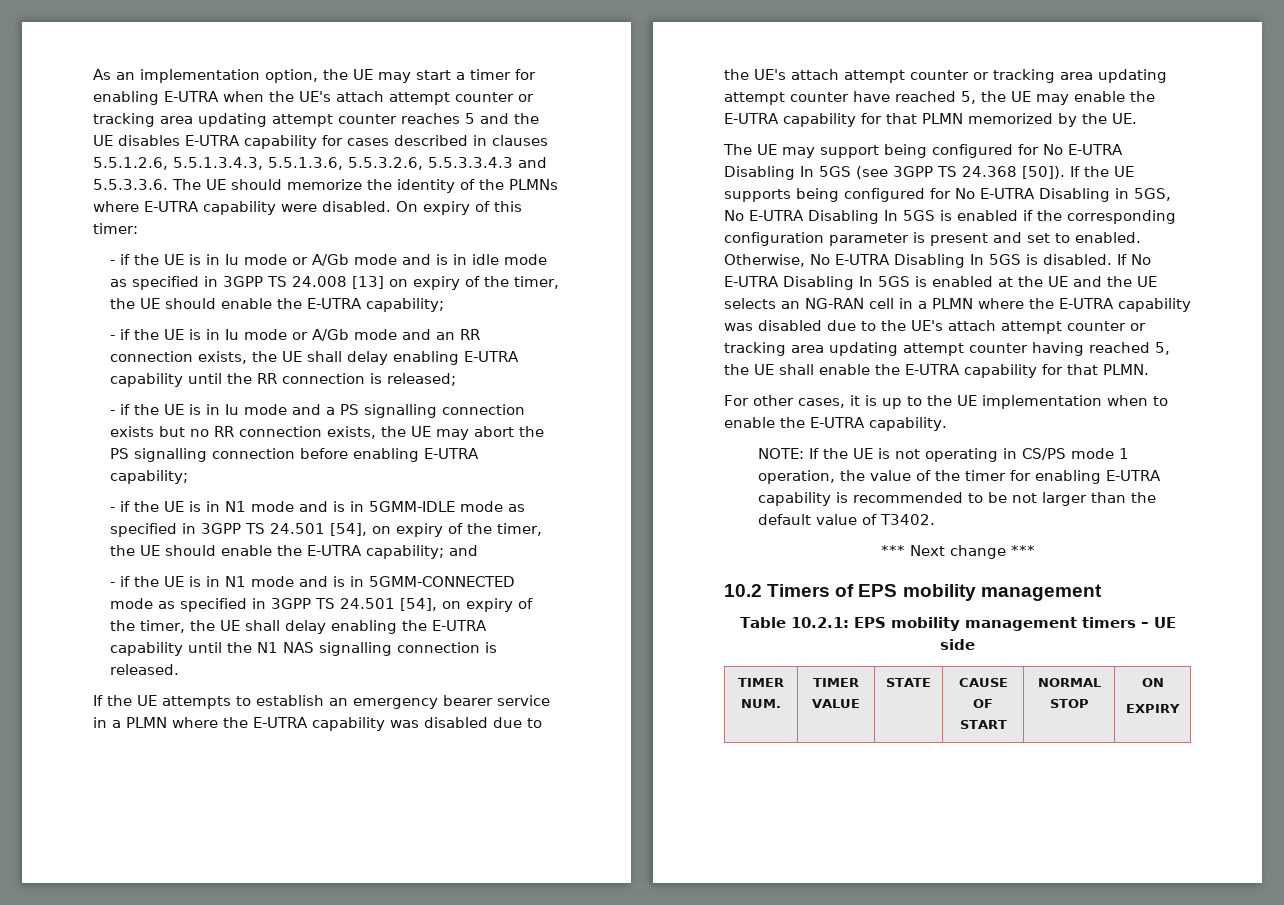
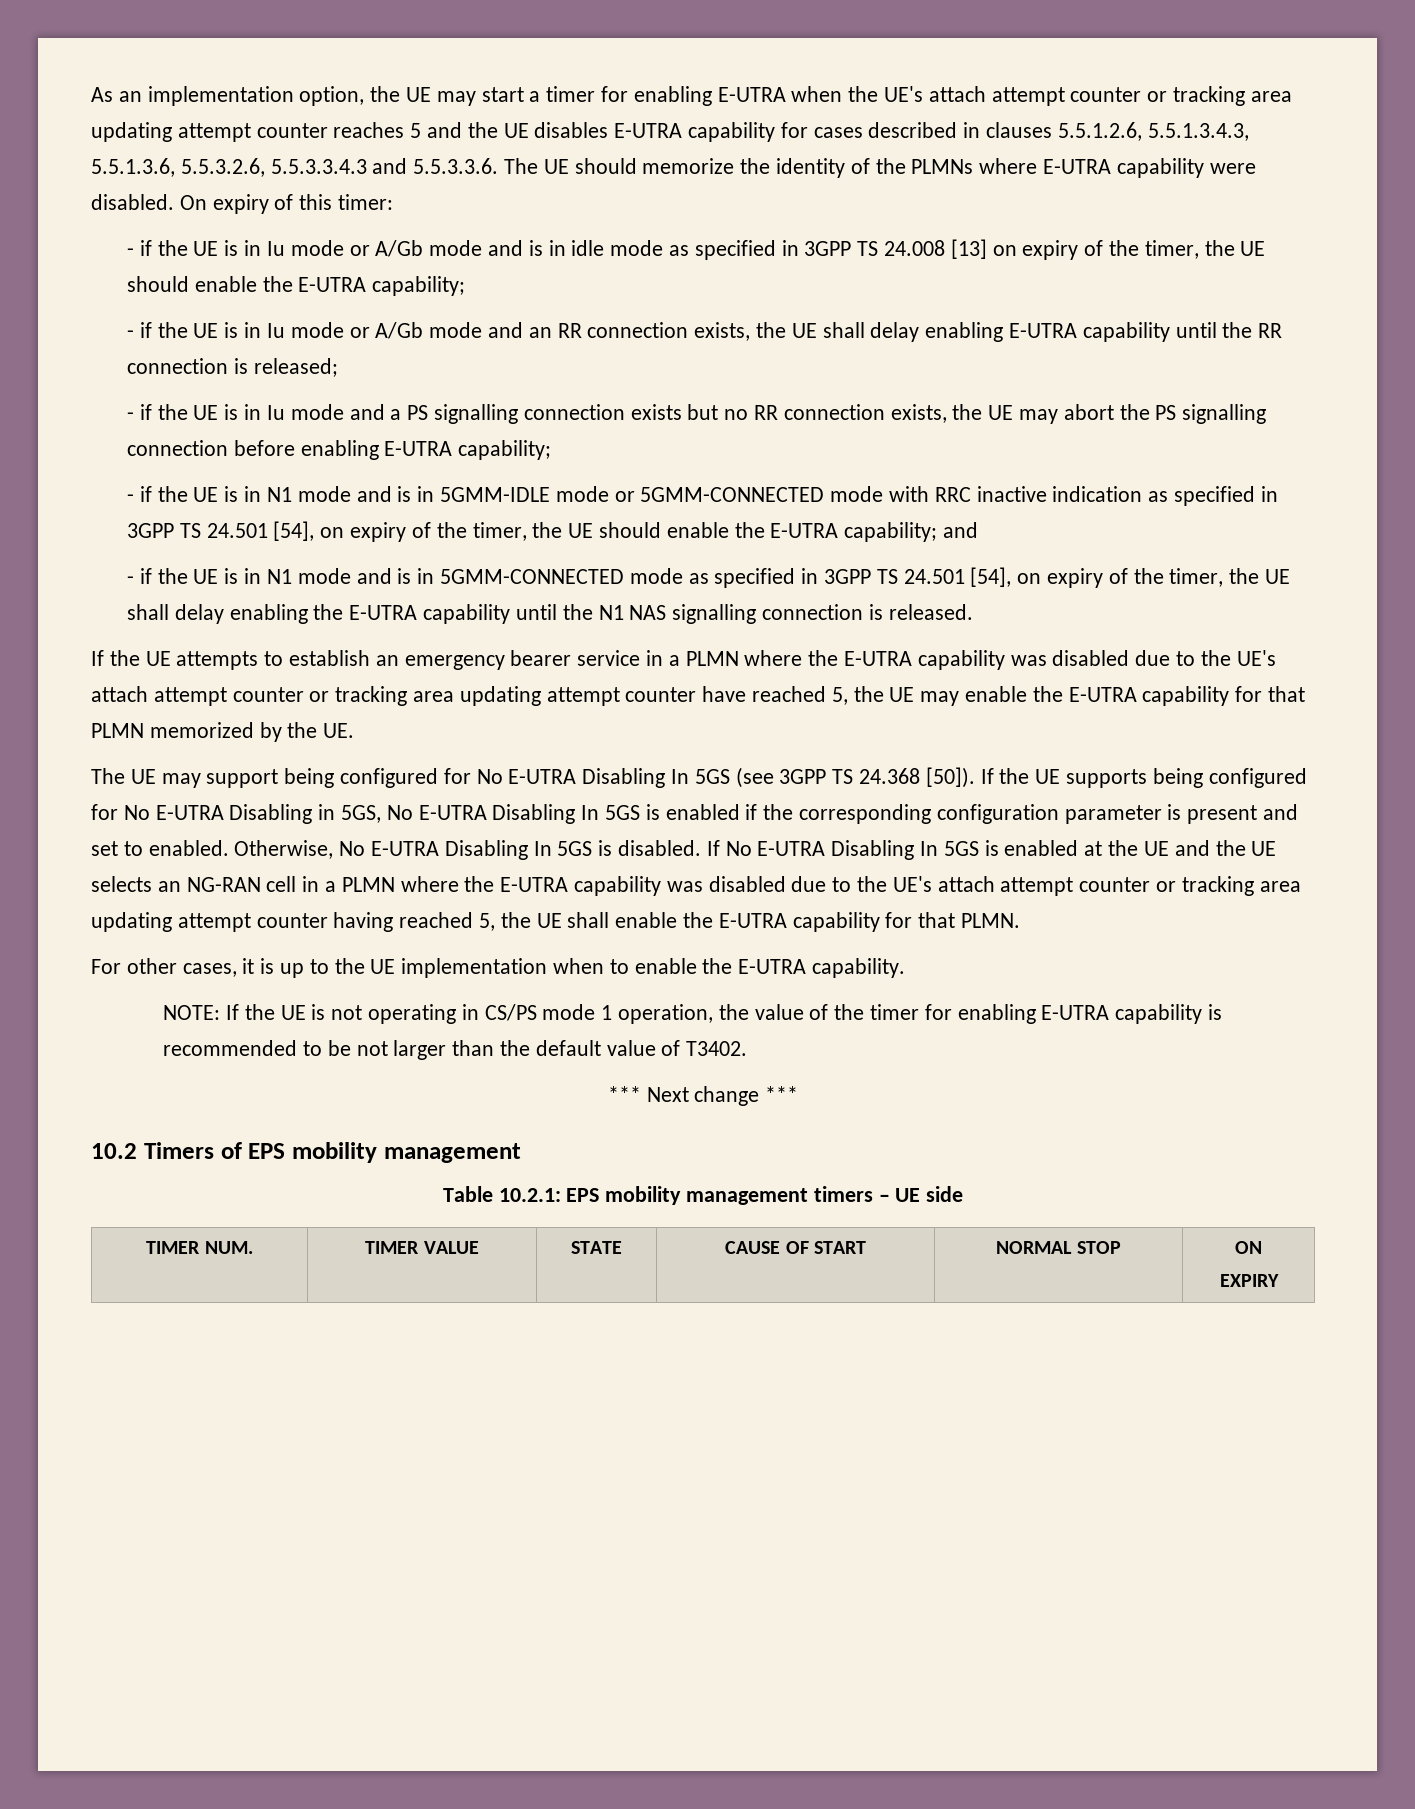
(504, 506) none -> [614,486,1143,502] or 5GMM-CONNECTED mode with RRC inactive indication

